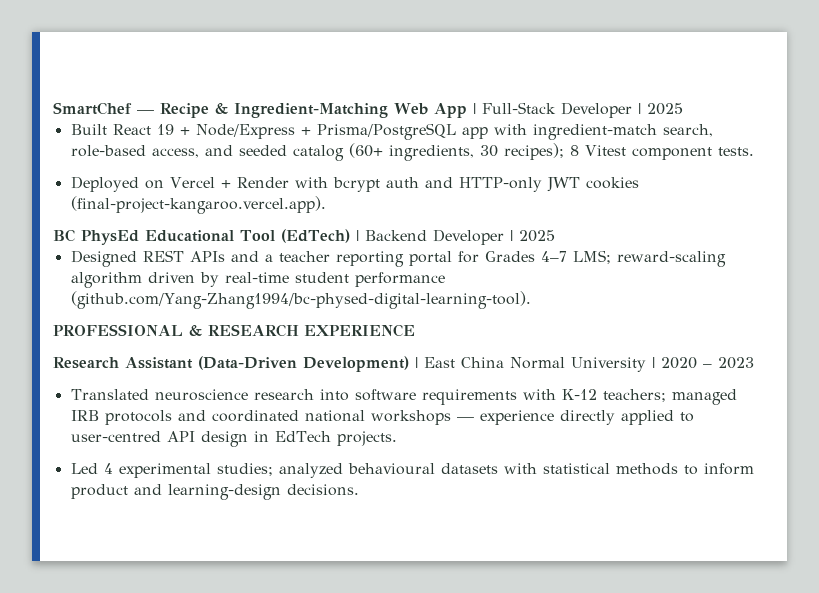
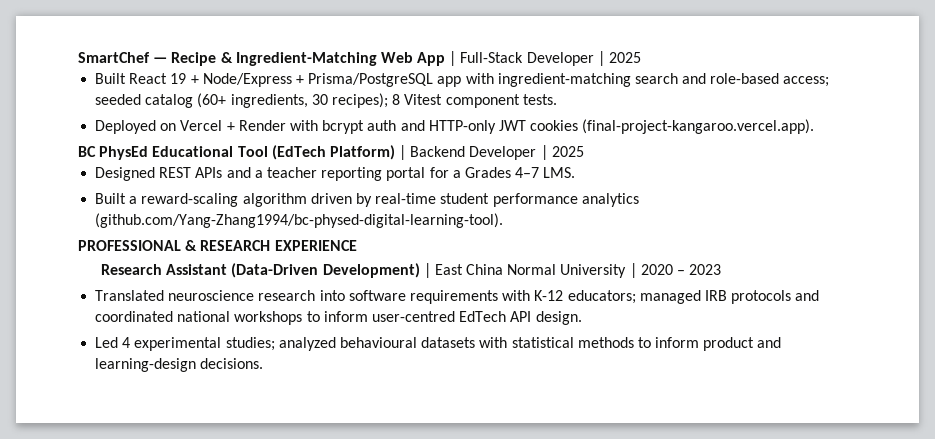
[532,124,713,140] [70,145,233,158] ingredient-match search, role-based access, and -> [497,73,830,87] ingredient-matching search and role-based access;
[280,229,350,243] (EdTech) -> [271,145,395,160] (EdTech Platform)
(479, 257) none -> [452,170,461,178] a
[572,250,611,264] LMS; -> [543,167,576,178] [95,193,138,204] LMS. // Built a
(445, 279) none -> [581,193,639,207] analytics
[602,389,666,402] teachers; -> [567,290,636,304] educators;
[456,410,694,425] [70,431,397,447] — experience directly applied to user-centred API design in EdTech projects. -> [306,311,582,325] to inform user-centred EdTech API design.

